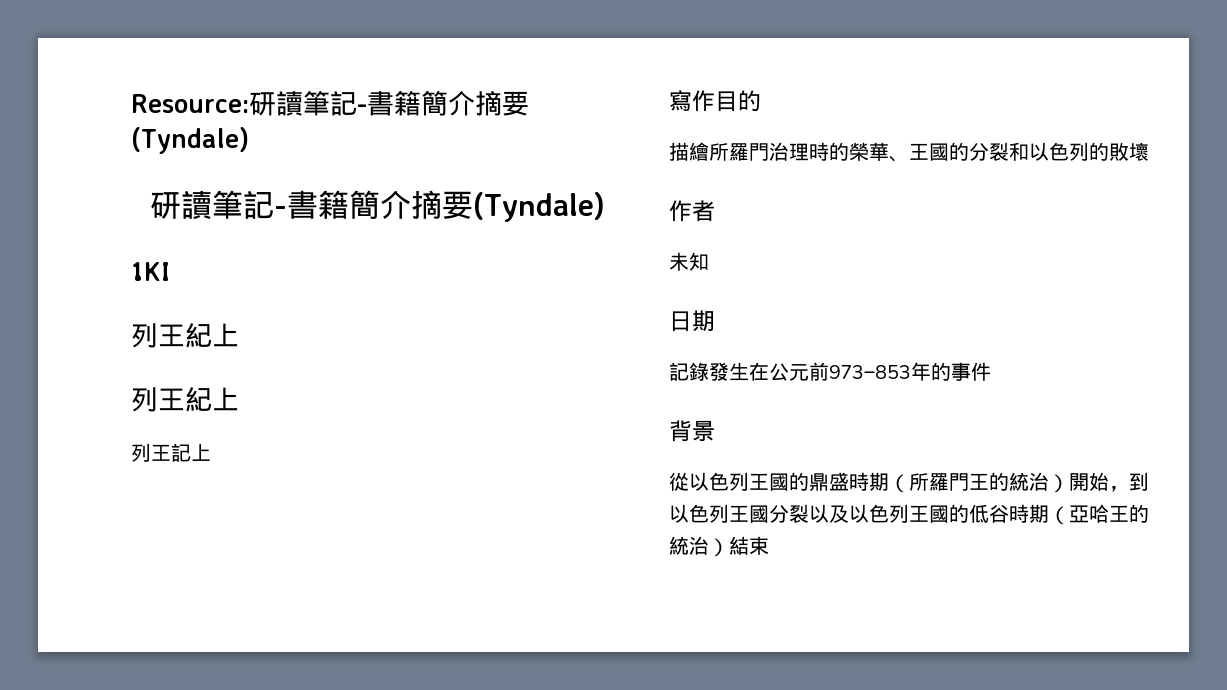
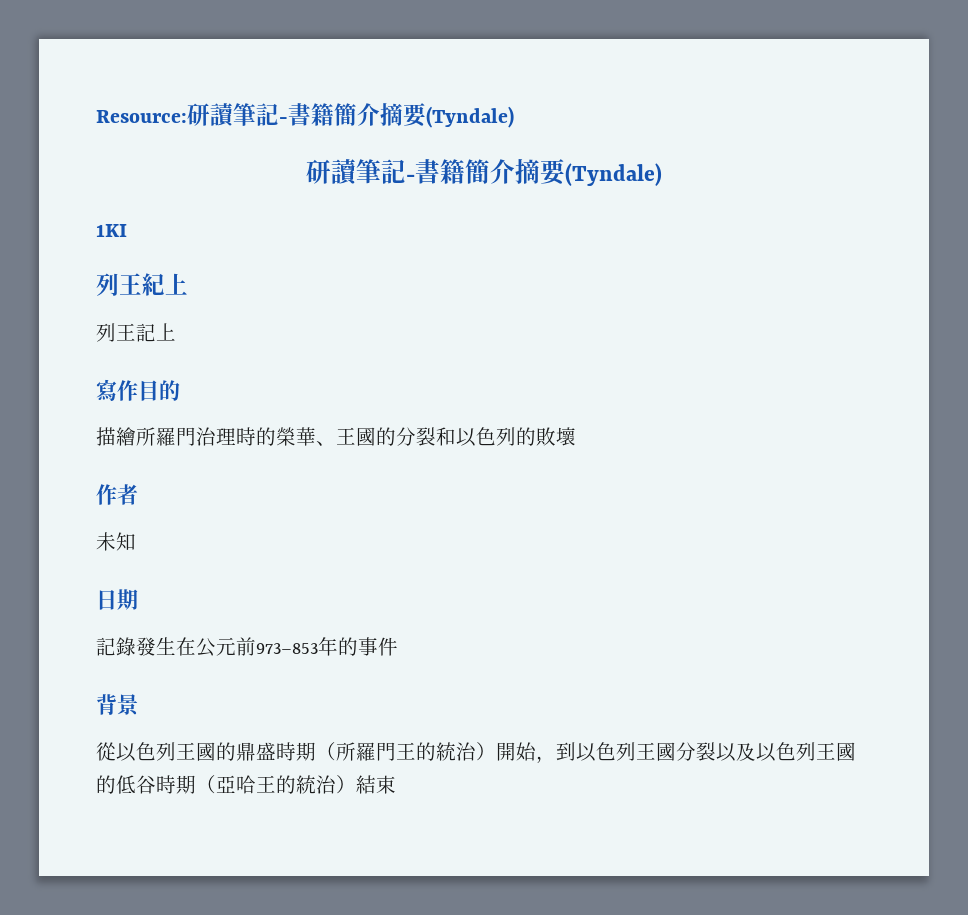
[131,387,239,412] // 列王紀上 -> (188, 284) none

